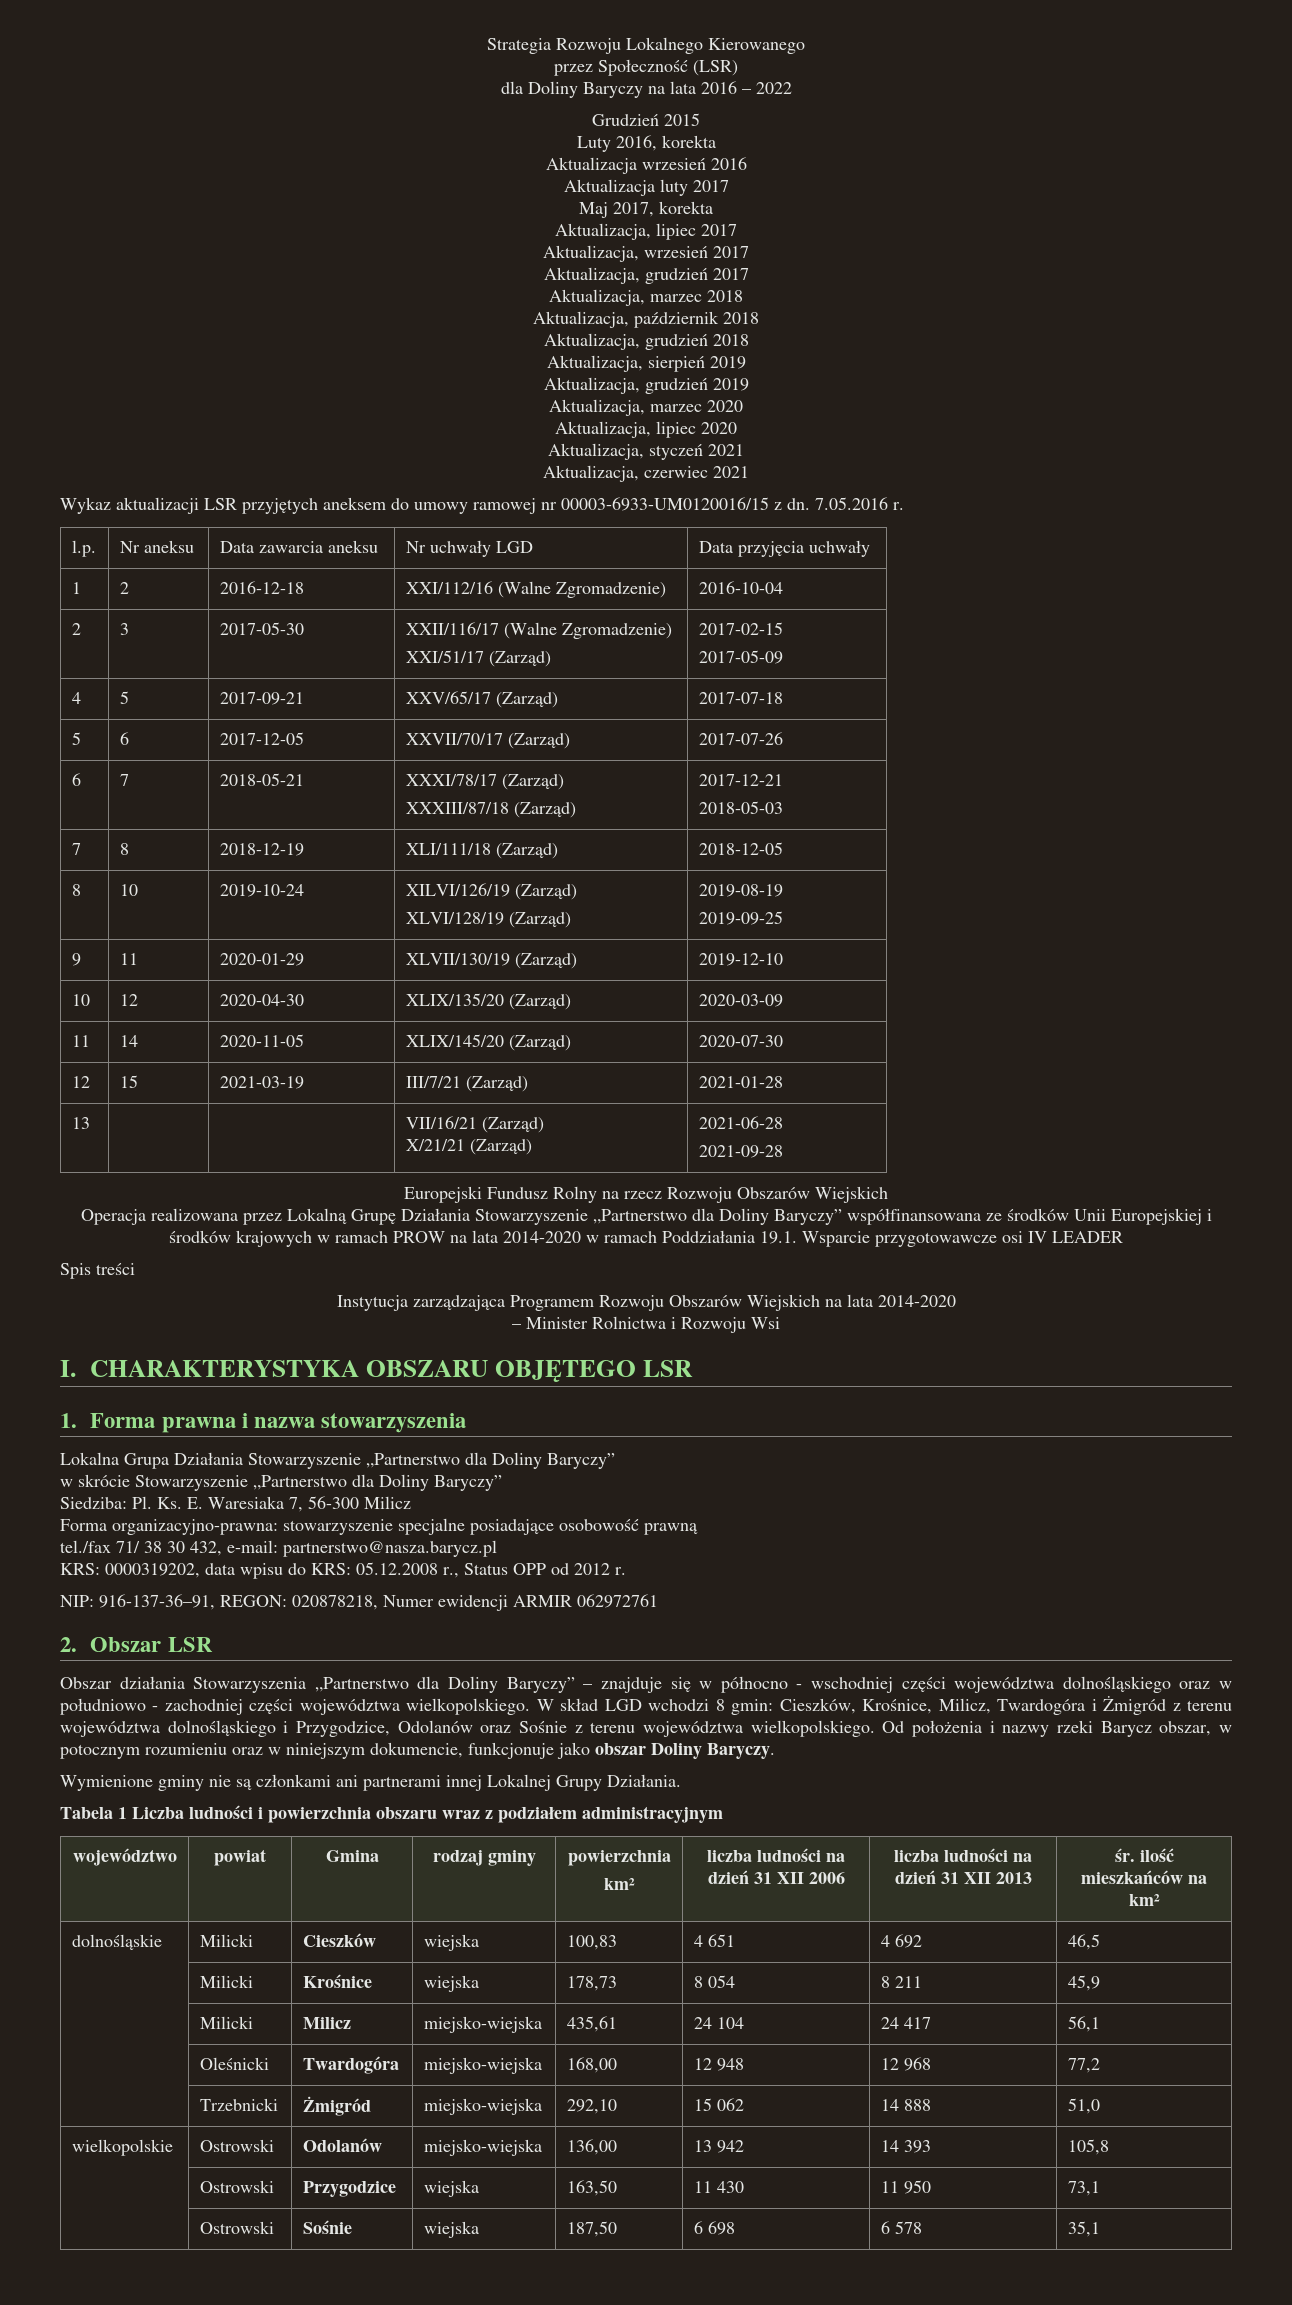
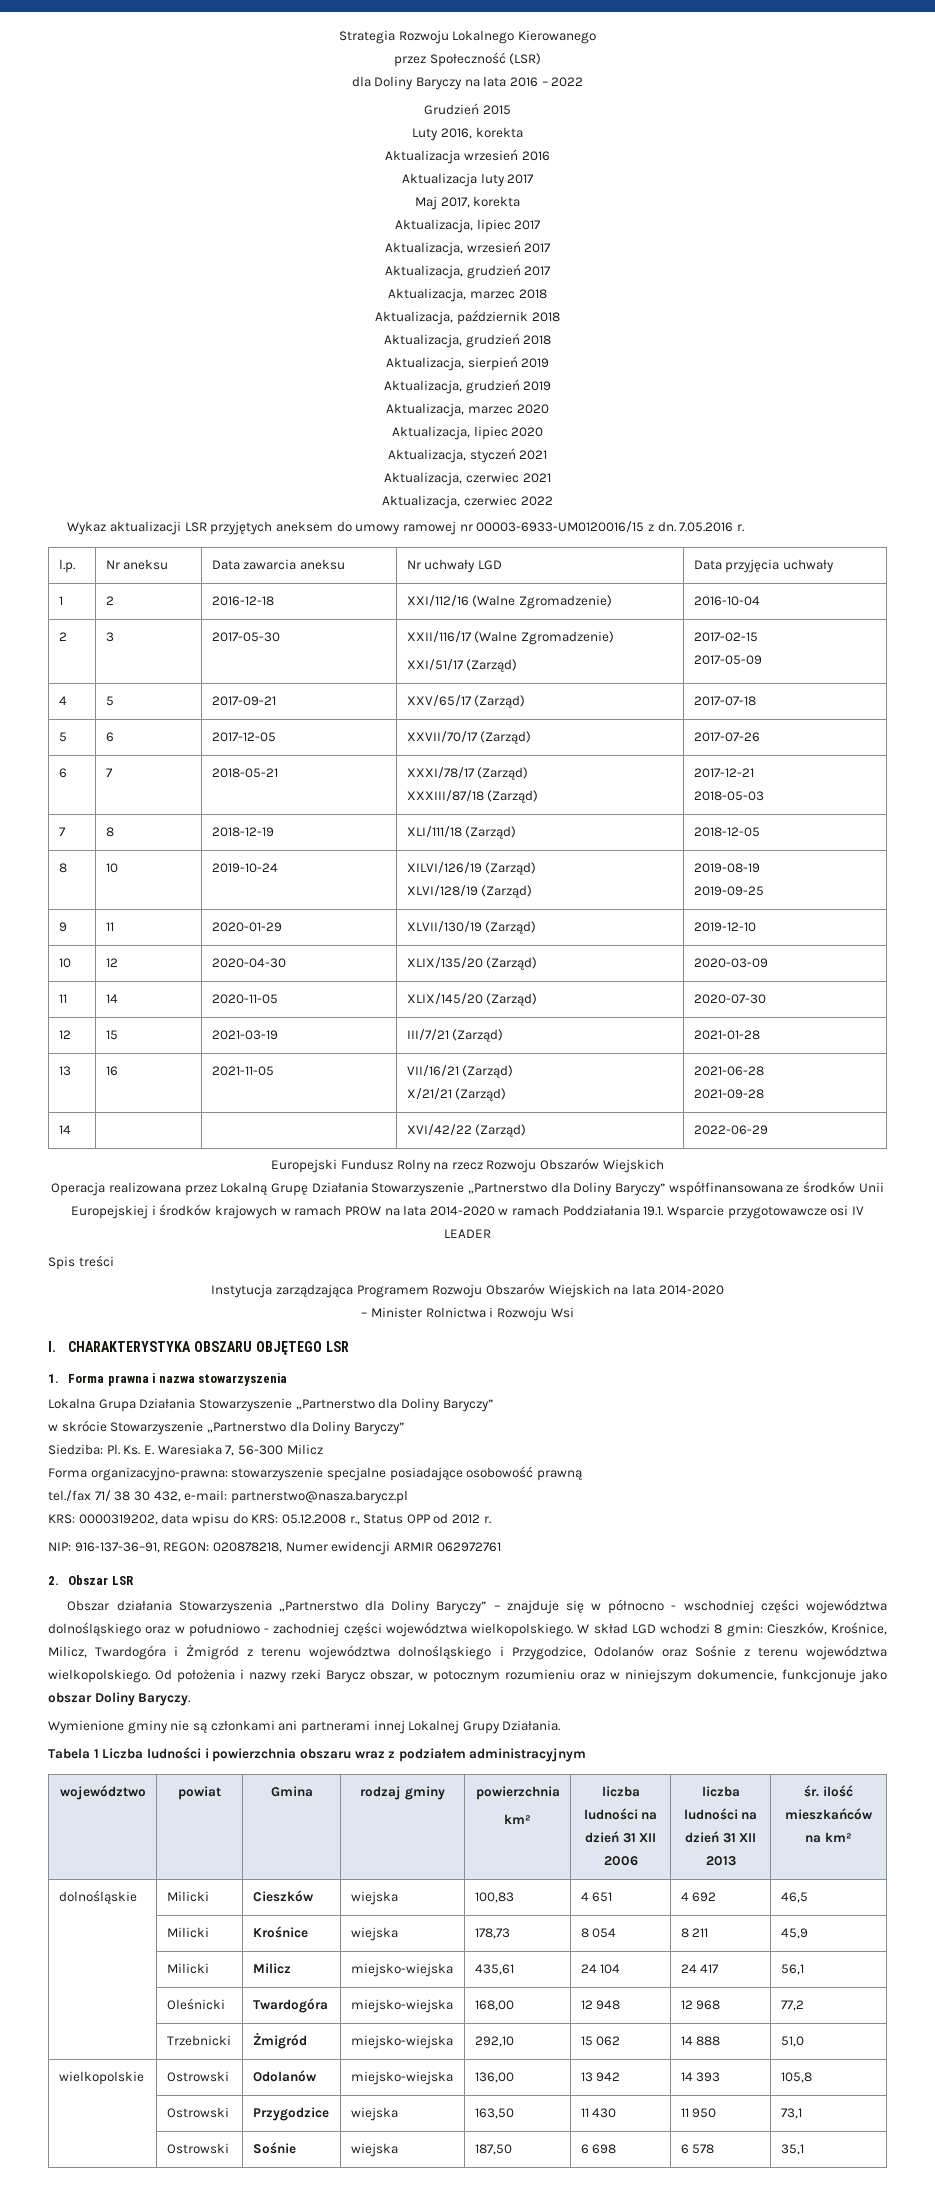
(749, 472) none -> [382,495,553,509] // Aktualizacja, czerwiec 2022
(90, 1123) | -> [105,1066,118,1076] [211,1066,274,1076] 16 | 2021-11-05
(783, 1151) none -> [58,1125,71,1134] [406,1124,527,1137] [693,1125,768,1135] // 14 | | | XVI/42/22 (Zarząd) | 2022-06-29

